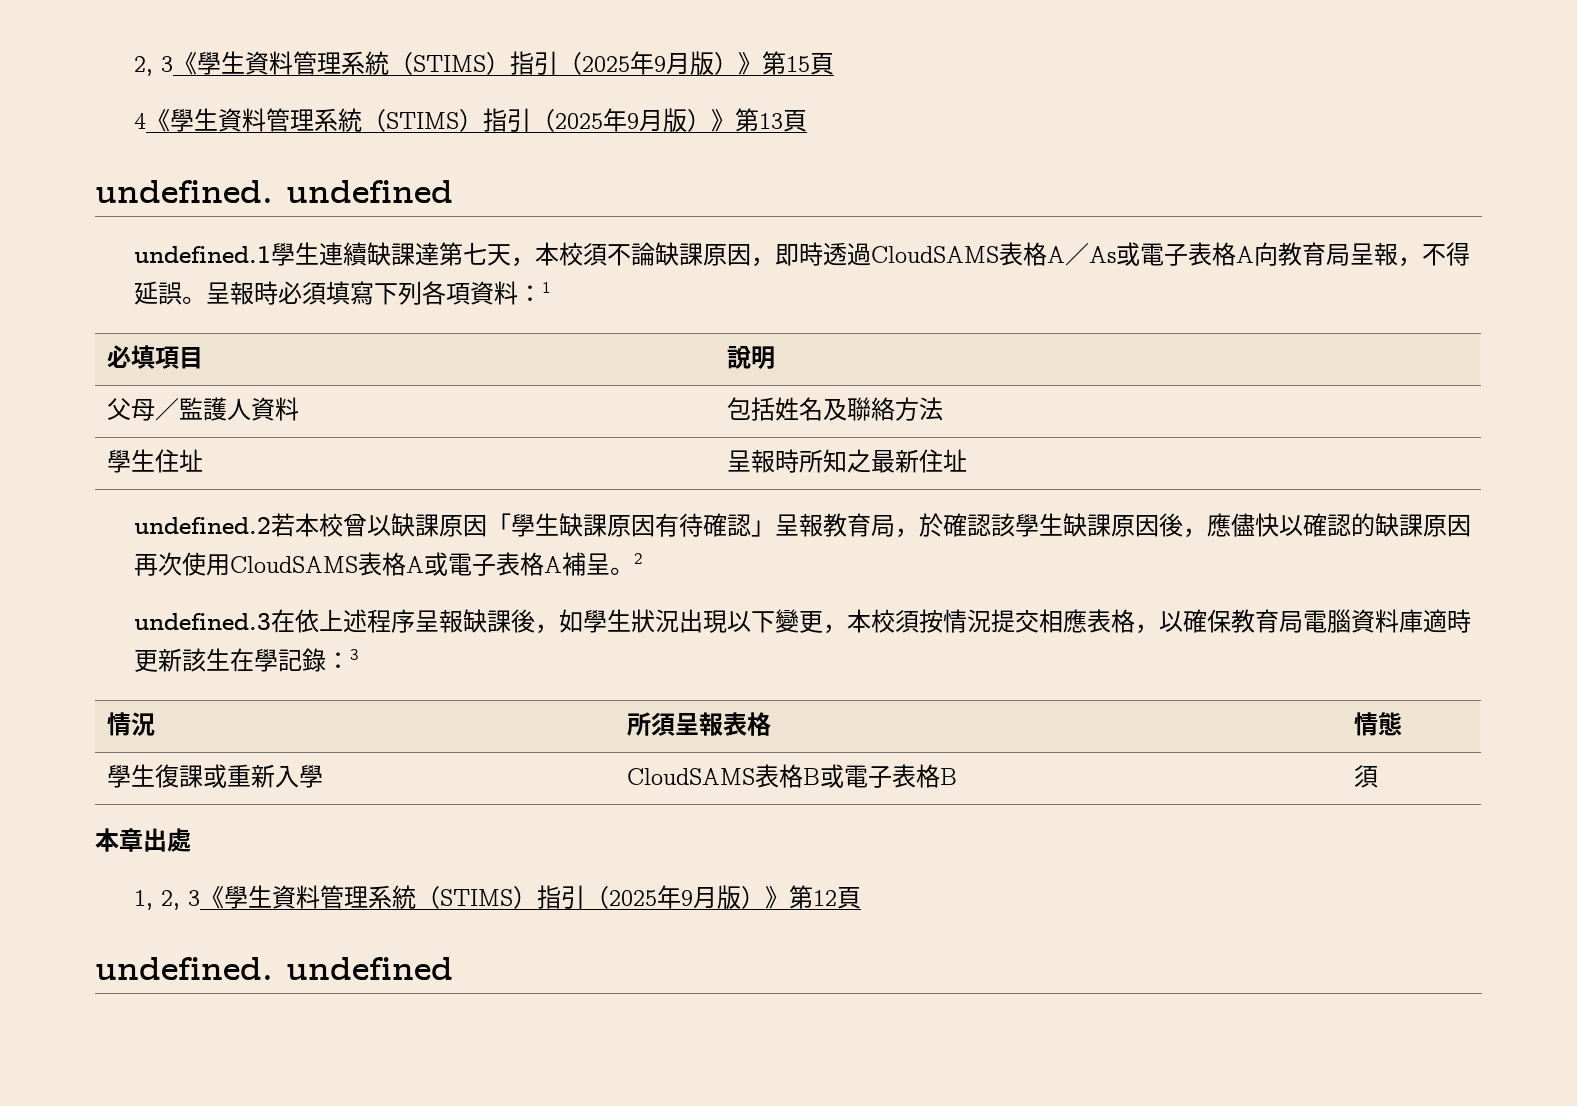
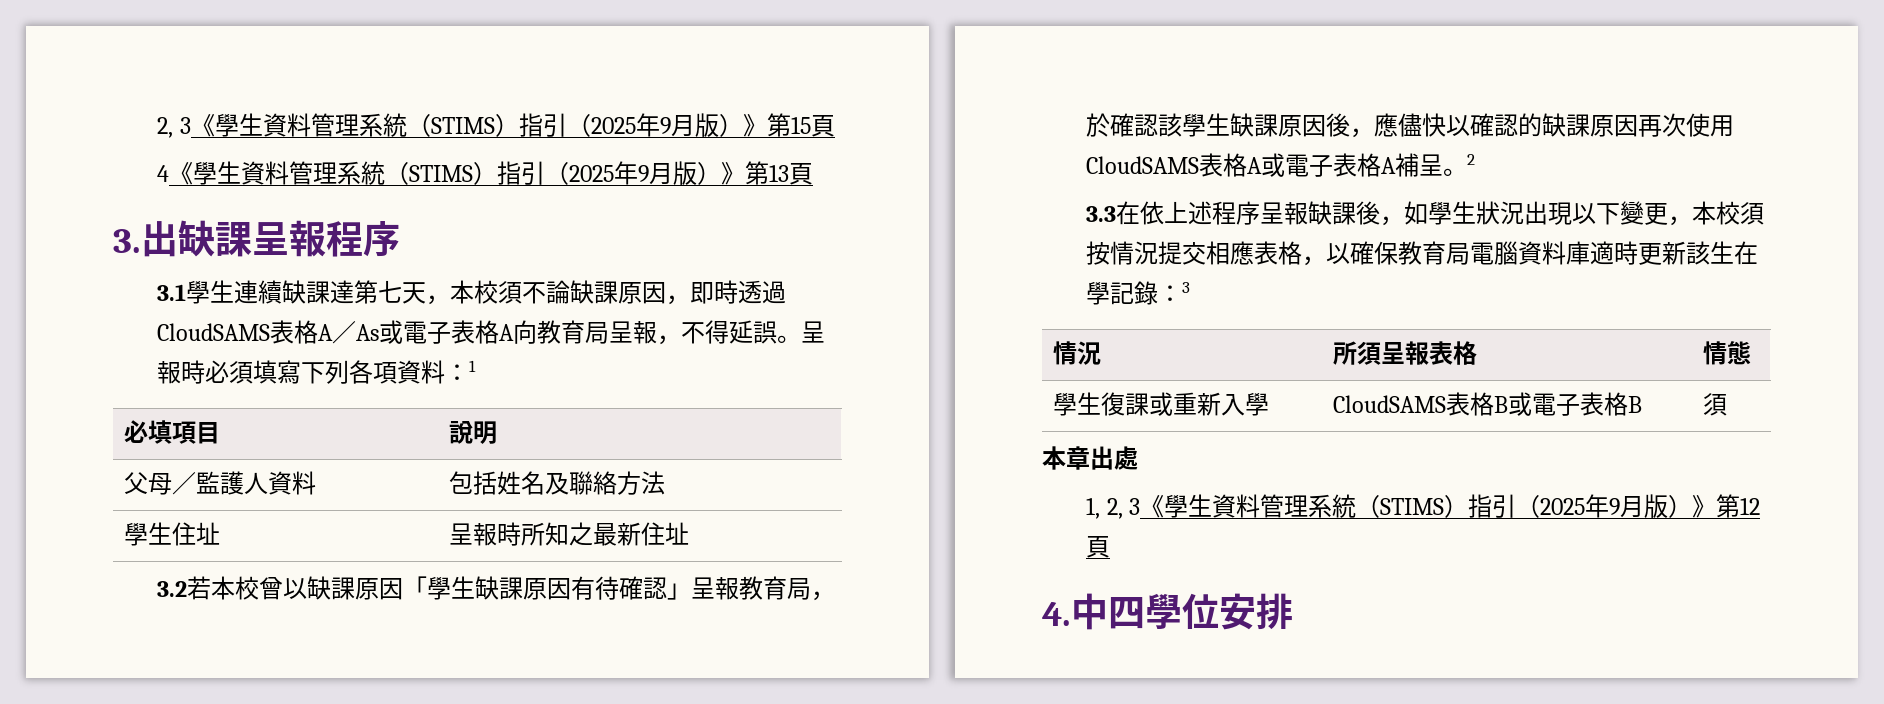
[95,180,453,203] [133,246,271,263] undefined. undefined // undefined.1 -> [113,220,400,257] [157,284,187,301] 3.出缺課呈報程序 // 3.1
[133,517,271,534] undefined.2 -> [157,581,188,597] 3.2
[133,613,271,630] undefined.3 -> [1086,206,1117,222] 3.3
[95,957,453,980] undefined. undefined -> [1042,593,1293,630] 4.中四學位安排

